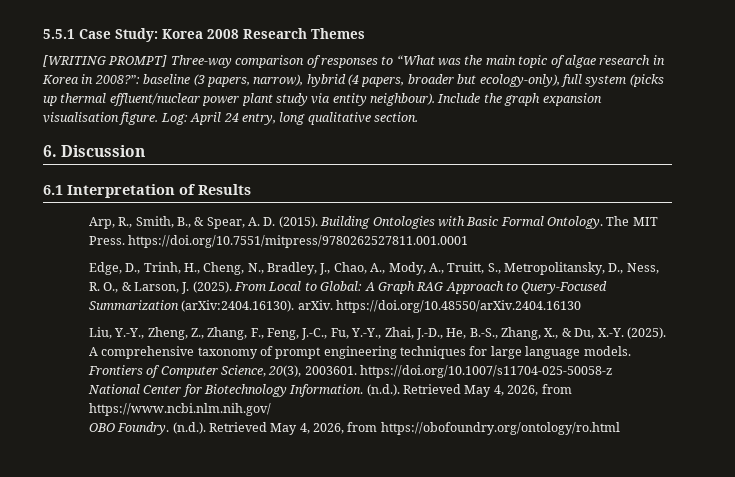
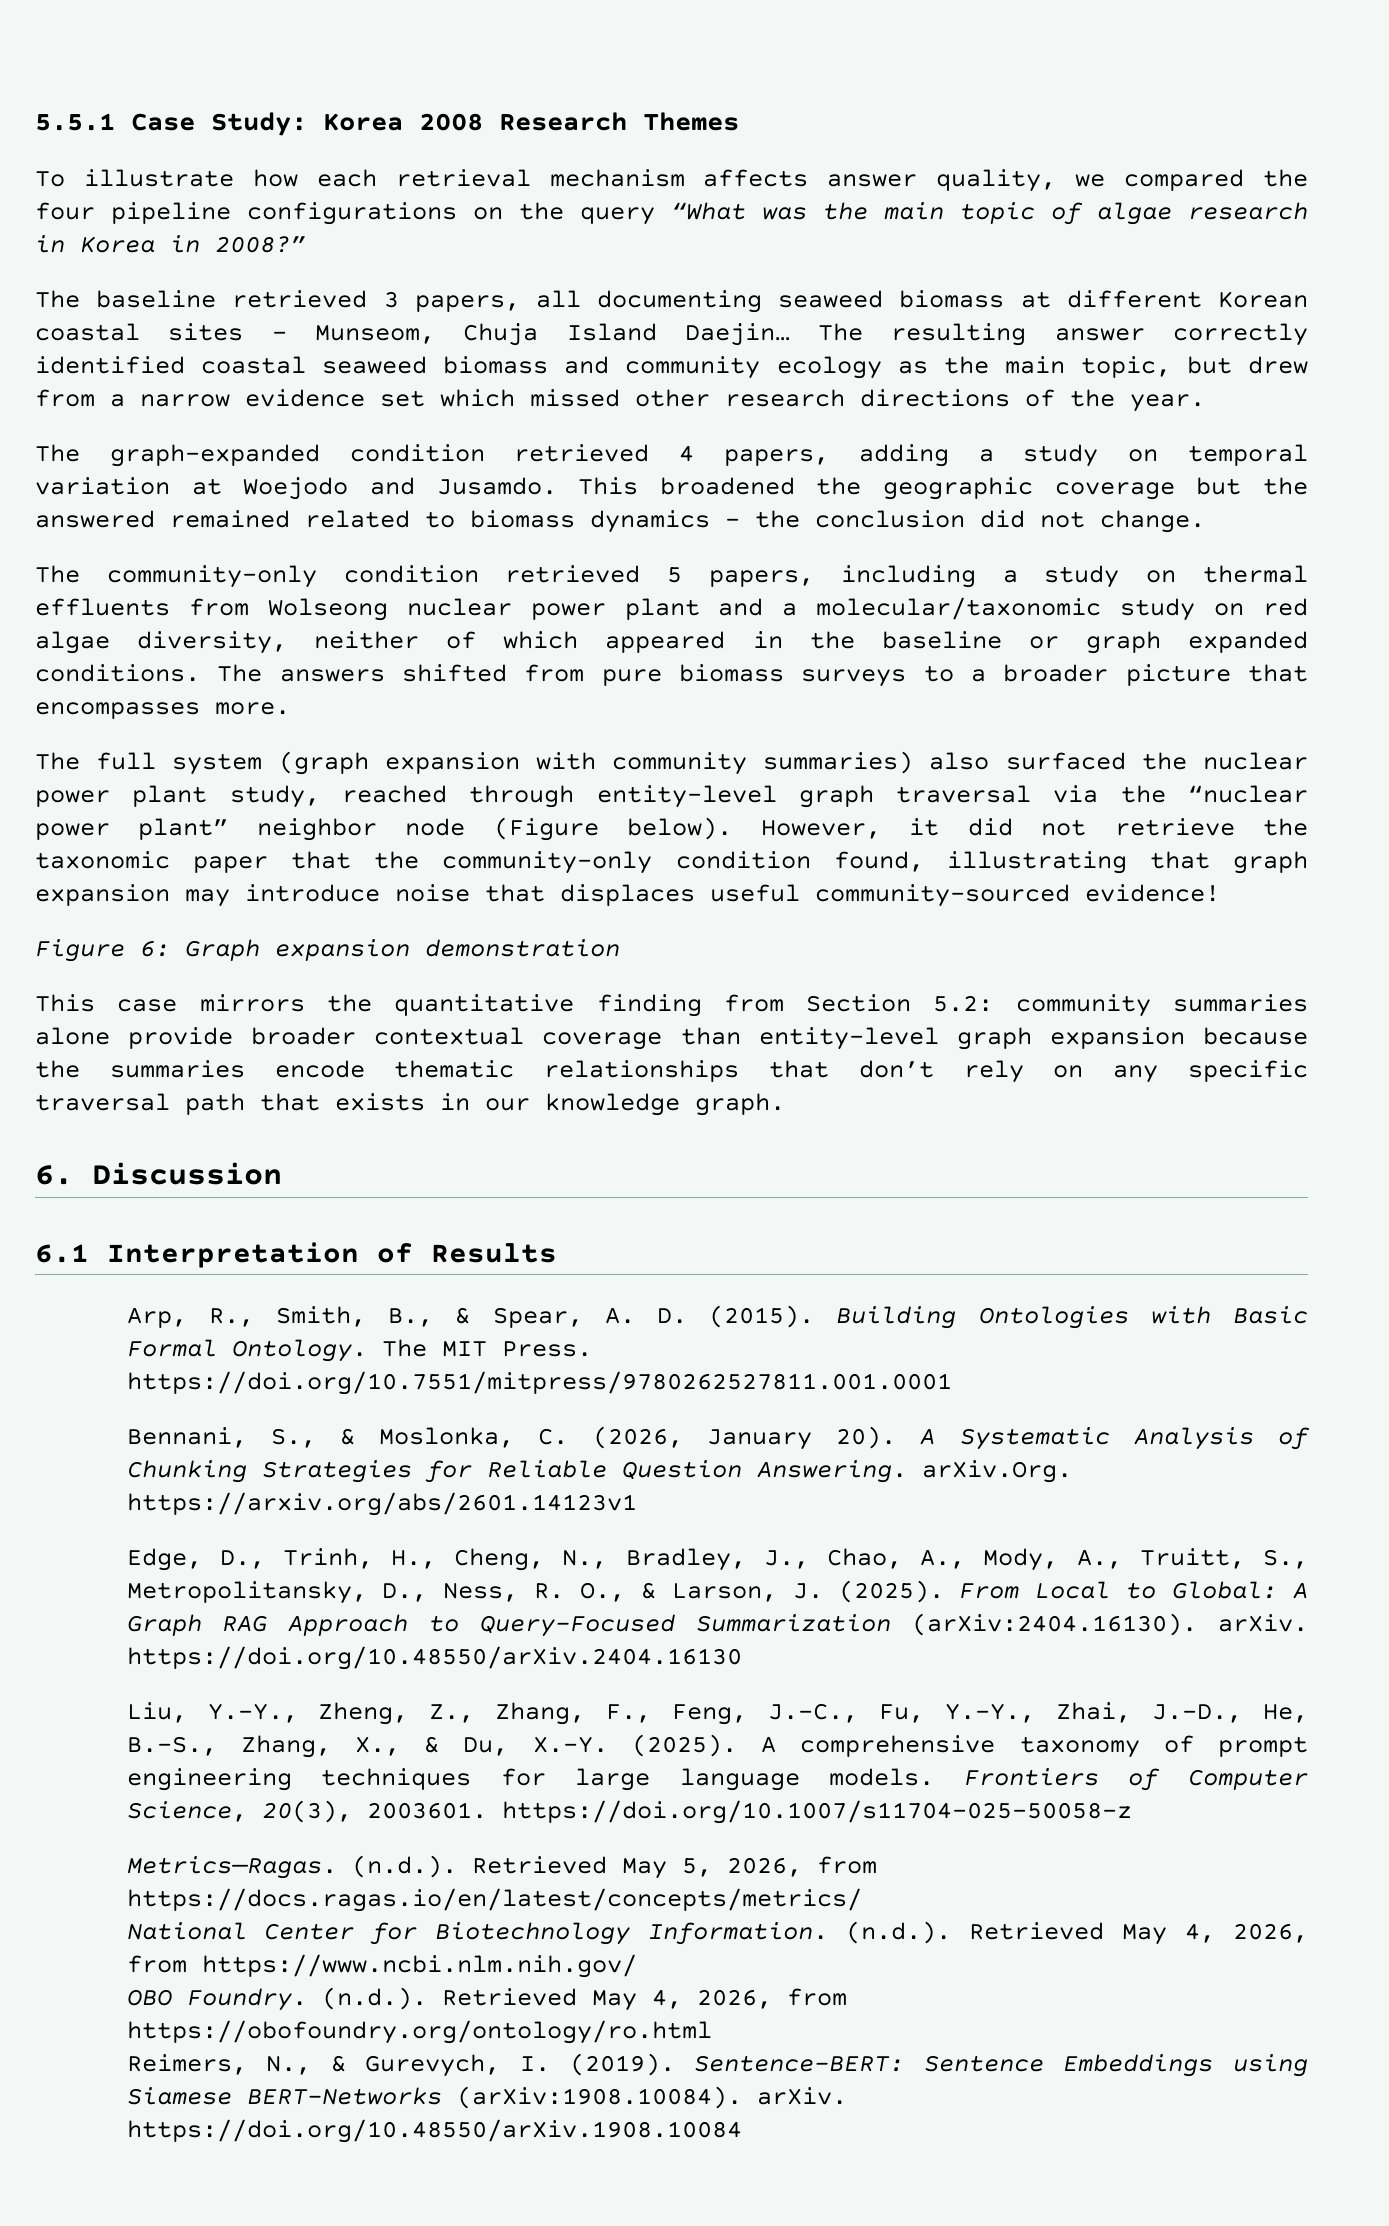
[43,55,394,68] [WRITING PROMPT] Three-way comparison of responses to -> [35,169,1309,192] [35,202,655,225] To illustrate how each retrieval mechanism affects answer quality, we compared the four pipeline configurations on the query
[94,74,664,87] [43,93,602,106] [43,112,418,125] 2008?”: baseline (3 papers, narrow), hybrid (4 papers, broader but ecology-only), full system (picks up thermal effluent/nuclear power plant study via entity neighbour). Include the graph expansion visualisation figure. Log: April 24 entry, long qualitative section. -> [215,236,305,253] [35,290,1308,313] [35,323,1308,346] [35,356,1308,379] [35,389,1205,412] [35,444,1308,467] [35,477,1308,500] [35,510,1205,533] [35,565,1308,588] [35,597,1309,621] [35,631,1308,654] [35,664,1308,687] [35,702,290,719] [35,751,1308,775] [35,785,1308,808] [35,817,1309,841] [35,851,1308,874] [35,884,1220,907] [35,939,620,962] [35,994,1308,1017] [35,1027,1308,1050] [35,1060,1308,1083] [35,1093,785,1116] 2008?” // The baseline retrieved 3 papers, all documenting seaweed biomass at different Korean coastal sites – Munseom, Chuja Island Daejin… The resulting answer correctly identified coastal seaweed biomass and community ecology as the main topic, but drew from a narrow evidence set which missed other research directions of the year. // The graph-expanded condition retrieved 4 papers, adding a study on temporal variation at Woejodo and Jusamdo. This broadened the geographic coverage but the answered remained related to biomass dynamics – the conclusion did not change. // The community-only condition retrieved 5 papers, including a study on thermal effluents from Wolseong nuclear power plant and a molecular/taxonomic study on red algae diversity, neither of which appeared in the baseline or graph expanded conditions. The answers shifted from pure biomass surveys to a broader picture that encompasses more. // The full system (graph expansion with community summaries) also surfaced the nuclear power plant study, reached through entity-level graph traversal via the “nuclear power plant” neighbor node (Figure below). However, it did not retrieve the taxonomic paper that the community-only condition found, illustrating that graph expansion may introduce noise that displaces useful community-sourced evidence! // Figure 6: Graph expansion demonstration // This case mirrors the quantitative finding from Section 5.2: community summaries alone provide broader contextual coverage than entity-level graph expansion because the summaries encode thematic relationships that don’t rely on any specific traversal path that exists in our knowledge graph.
(469, 241) none -> [126,1426,1310,1450] [126,1460,1072,1483] [126,1492,637,1516] // Bennani, S., & Moslonka, C. (2026, January 20). A Systematic Analysis of Chunking Strategies for Reliable Question Answering. arXiv.Org. https://arxiv.org/abs/2601.14123v1
(613, 371) none -> [126,1855,877,1879] [126,1888,862,1912] // Metrics—Ragas. (n.d.). Retrieved May 5, 2026, from https://docs.ragas.io/en/latest/concepts/metrics/
(620, 428) none -> [126,2053,1308,2077] [126,2086,847,2109] [126,2119,742,2143] // Reimers, N., & Gurevych, I. (2019). Sentence-BERT: Sentence Embeddings using Siamese BERT-Networks (arXiv:1908.10084). arXiv. https://doi.org/10.48550/arXiv.1908.10084

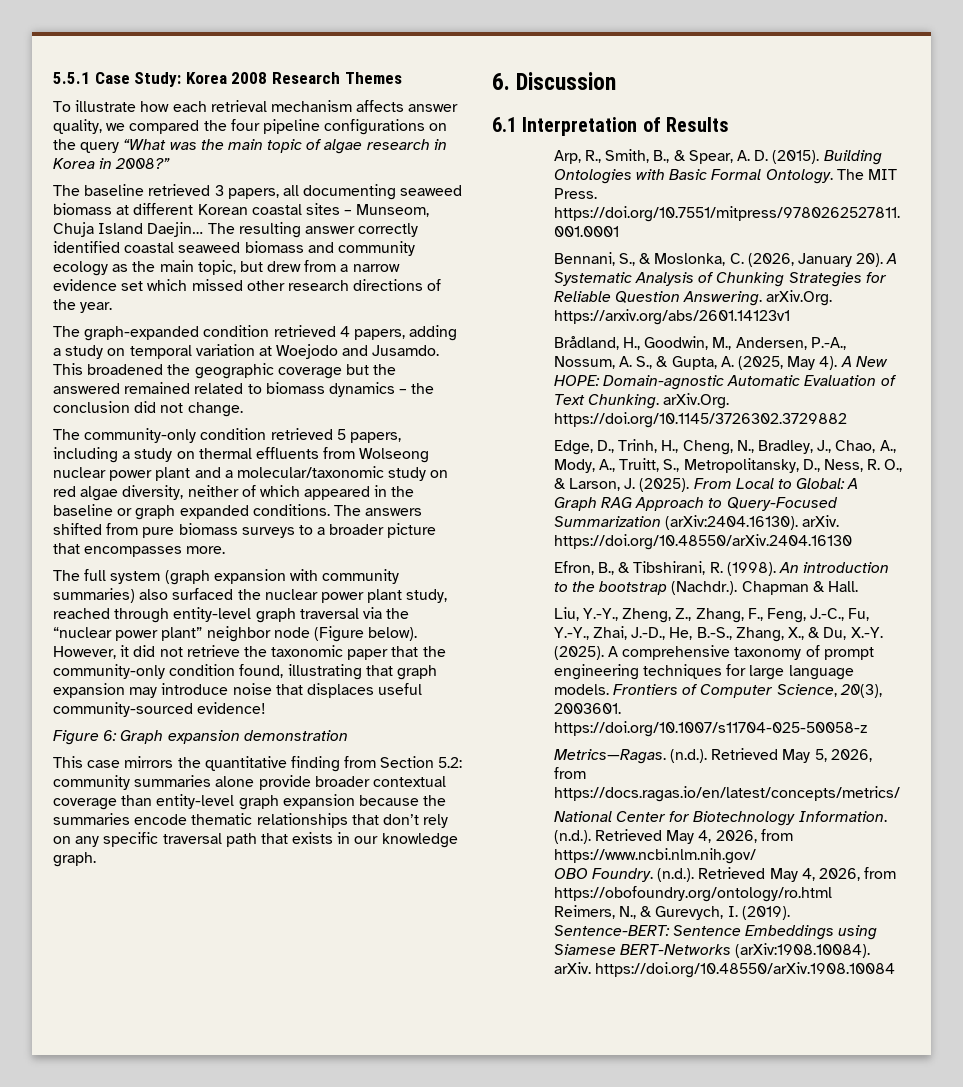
(637, 1504) none -> [553,336,846,350] [553,356,888,370] [553,375,896,390] [553,393,730,409] [553,412,847,428] // Brådland, H., Goodwin, M., Andersen, P.-A., Nossum, A. S., & Gupta, A. (2025, May 4). A New HOPE: Domain-agnostic Automatic Evaluation of Text Chunking. arXiv.Org. https://doi.org/10.1145/3726302.3729882
(742, 1658) none -> [553,561,890,576] [553,581,859,595] // Efron, B., & Tibshirani, R. (1998). An introduction to the bootstrap (Nachdr.). Chapman & Hall.

